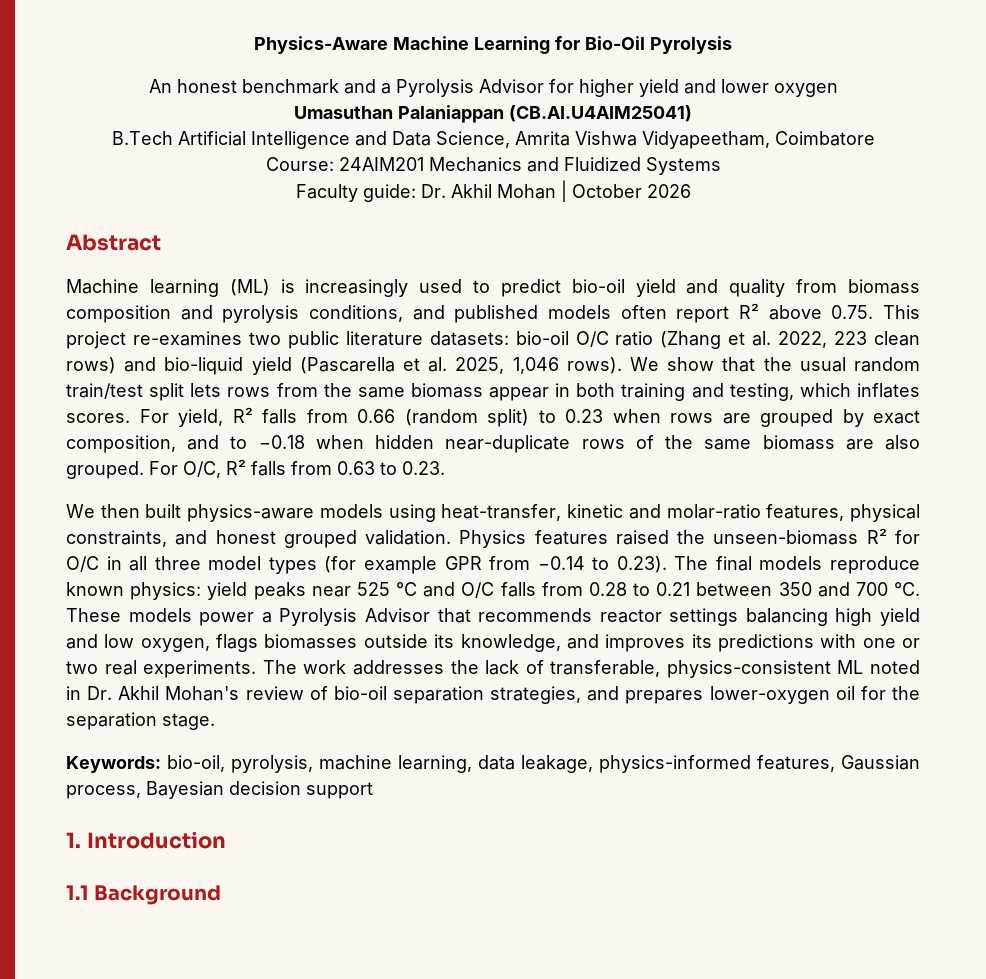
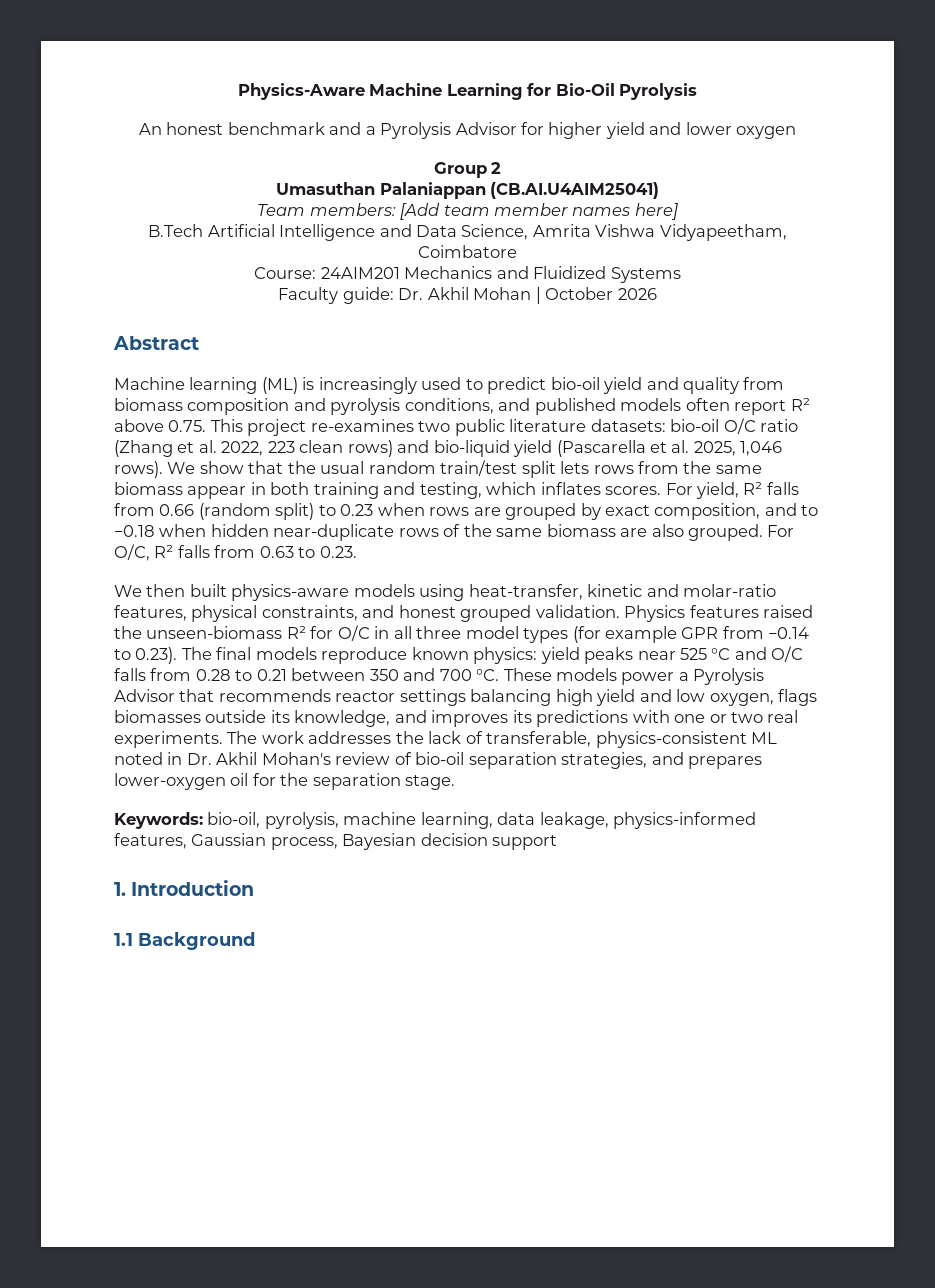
(838, 90) none -> [433,162,502,178] // Group 2
(692, 113) none -> [257,203,678,220] // Team members: [Add team member names here]

